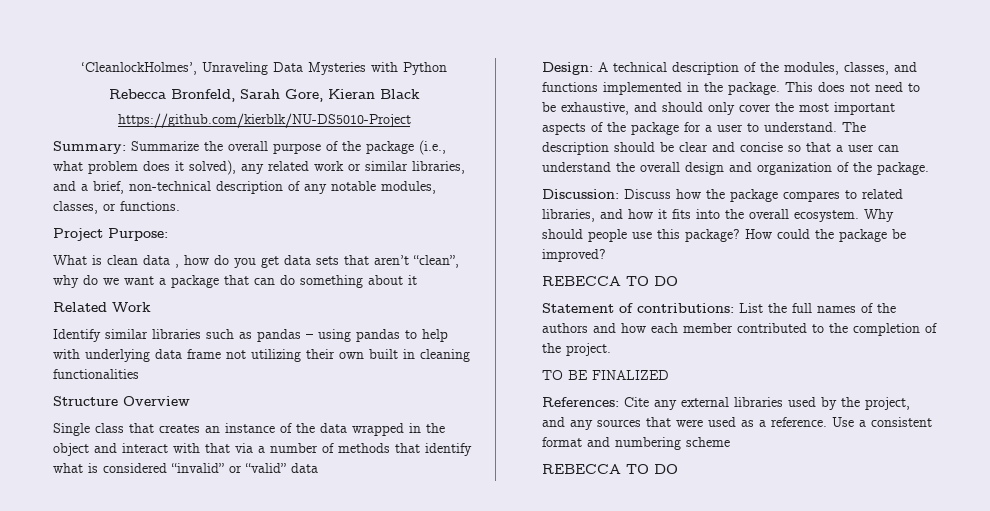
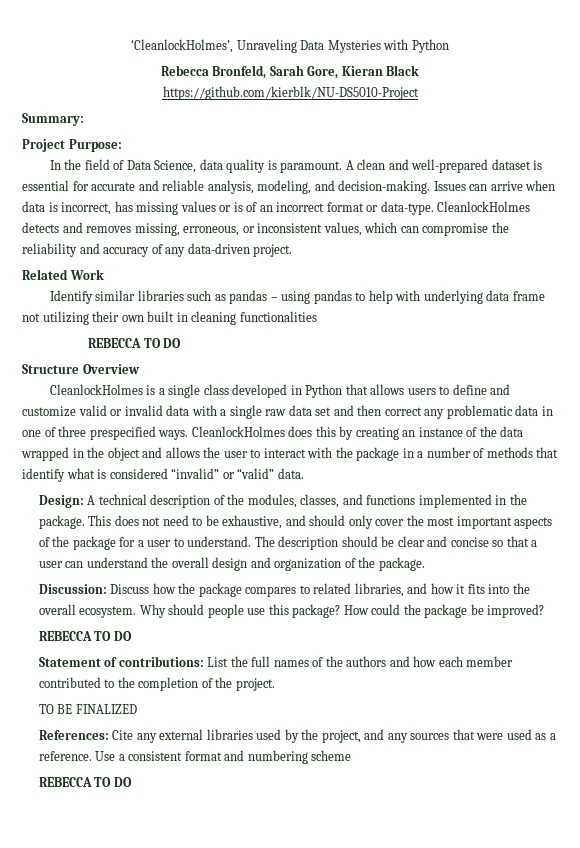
[131,140,446,155] [53,160,465,175] [53,181,436,194] [53,201,180,214] [53,228,168,241] [53,255,459,268] [53,275,417,288] Summarize the overall purpose of the package (i.e., what problem does it solved), any related work or similar libraries, and a brief, non-technical description of any notable modules, classes, or functions. // Project Purpose: // What is clean data , how do you get data sets that aren’t “clean”, why do we want a package that can do something about it -> [22,139,122,152] [49,159,543,173] [22,180,556,194] [22,201,531,215] [22,222,509,236] [22,243,293,257] // Project Purpose: // In the field of Data Science, data quality is paramount. A clean and well-prepared dataset is essential for accurate and reliable analysis, modeling, and decision-making. Issues can arrive when data is incorrect, has missing values or is of an incorrect format or data-type. CleanlockHolmes detects and removes missing, erroneous, or inconsistent values, which can compromise the reliability and accuracy of any data-driven project.
(139, 374) none -> [88,338,182,348] // REBECCA TO DO
[53,423,200,436] Single class that creates -> [49,384,511,398] [22,405,553,419] [22,426,399,440] CleanlockHolmes is a single class developed in Python that allows users to define and customize valid or invalid data with a single raw data set and then correct any problematic data in one of three prespecified ways. CleanlockHolmes does this by creating
[122,443,253,453] interact with that via -> [165,447,414,461] allows the user to interact with the package in
[291,463,318,473] data -> [277,468,304,479] data.

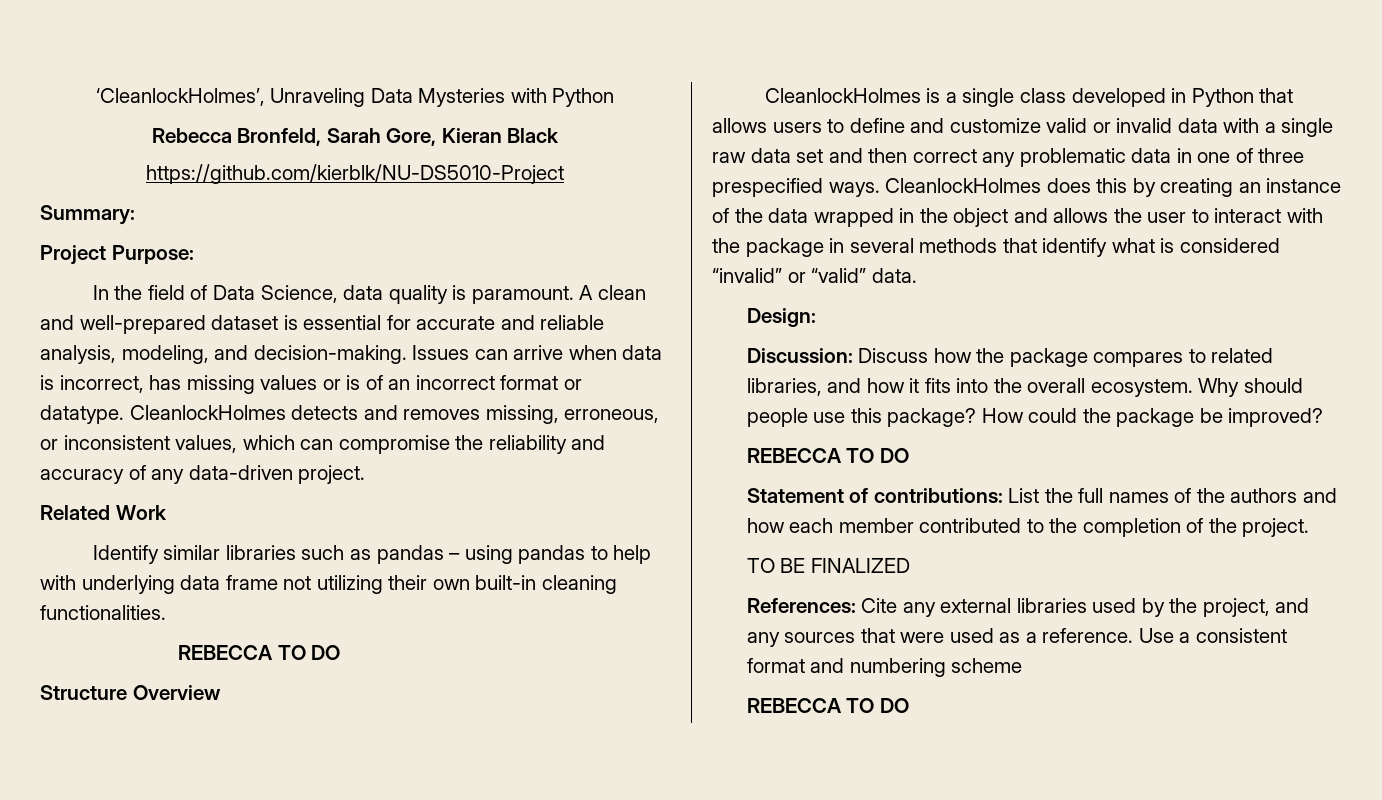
[380,201,434,215] data-type. -> [40,405,124,424] datatype.
[147,311,317,325] built in cleaning functionalities -> [475,575,617,594] [40,605,166,620] built-in cleaning functionalities.
[417,447,485,458] a number of -> [849,238,914,253] several
[87,494,527,508] [38,515,553,529] [38,536,538,550] [38,557,425,571] A technical description of the modules, classes, and functions implemented in the package. This does not need to be exhaustive, and should only cover the most important aspects of the package for a user to understand. The description should be clear and concise so that a user can understand the overall design and organization of the package. -> (816, 317) none

